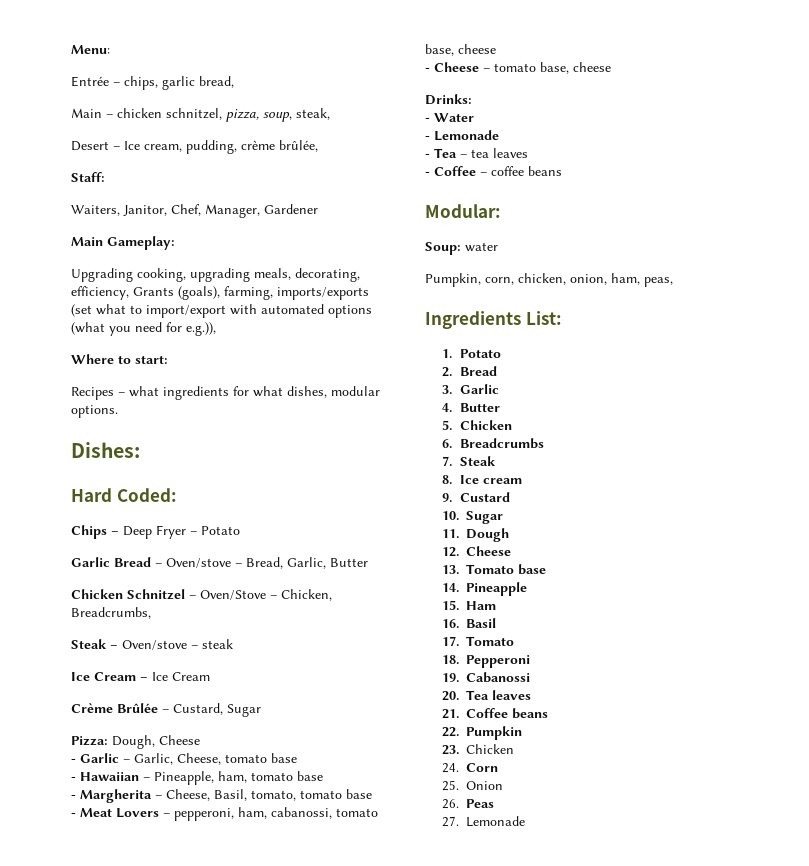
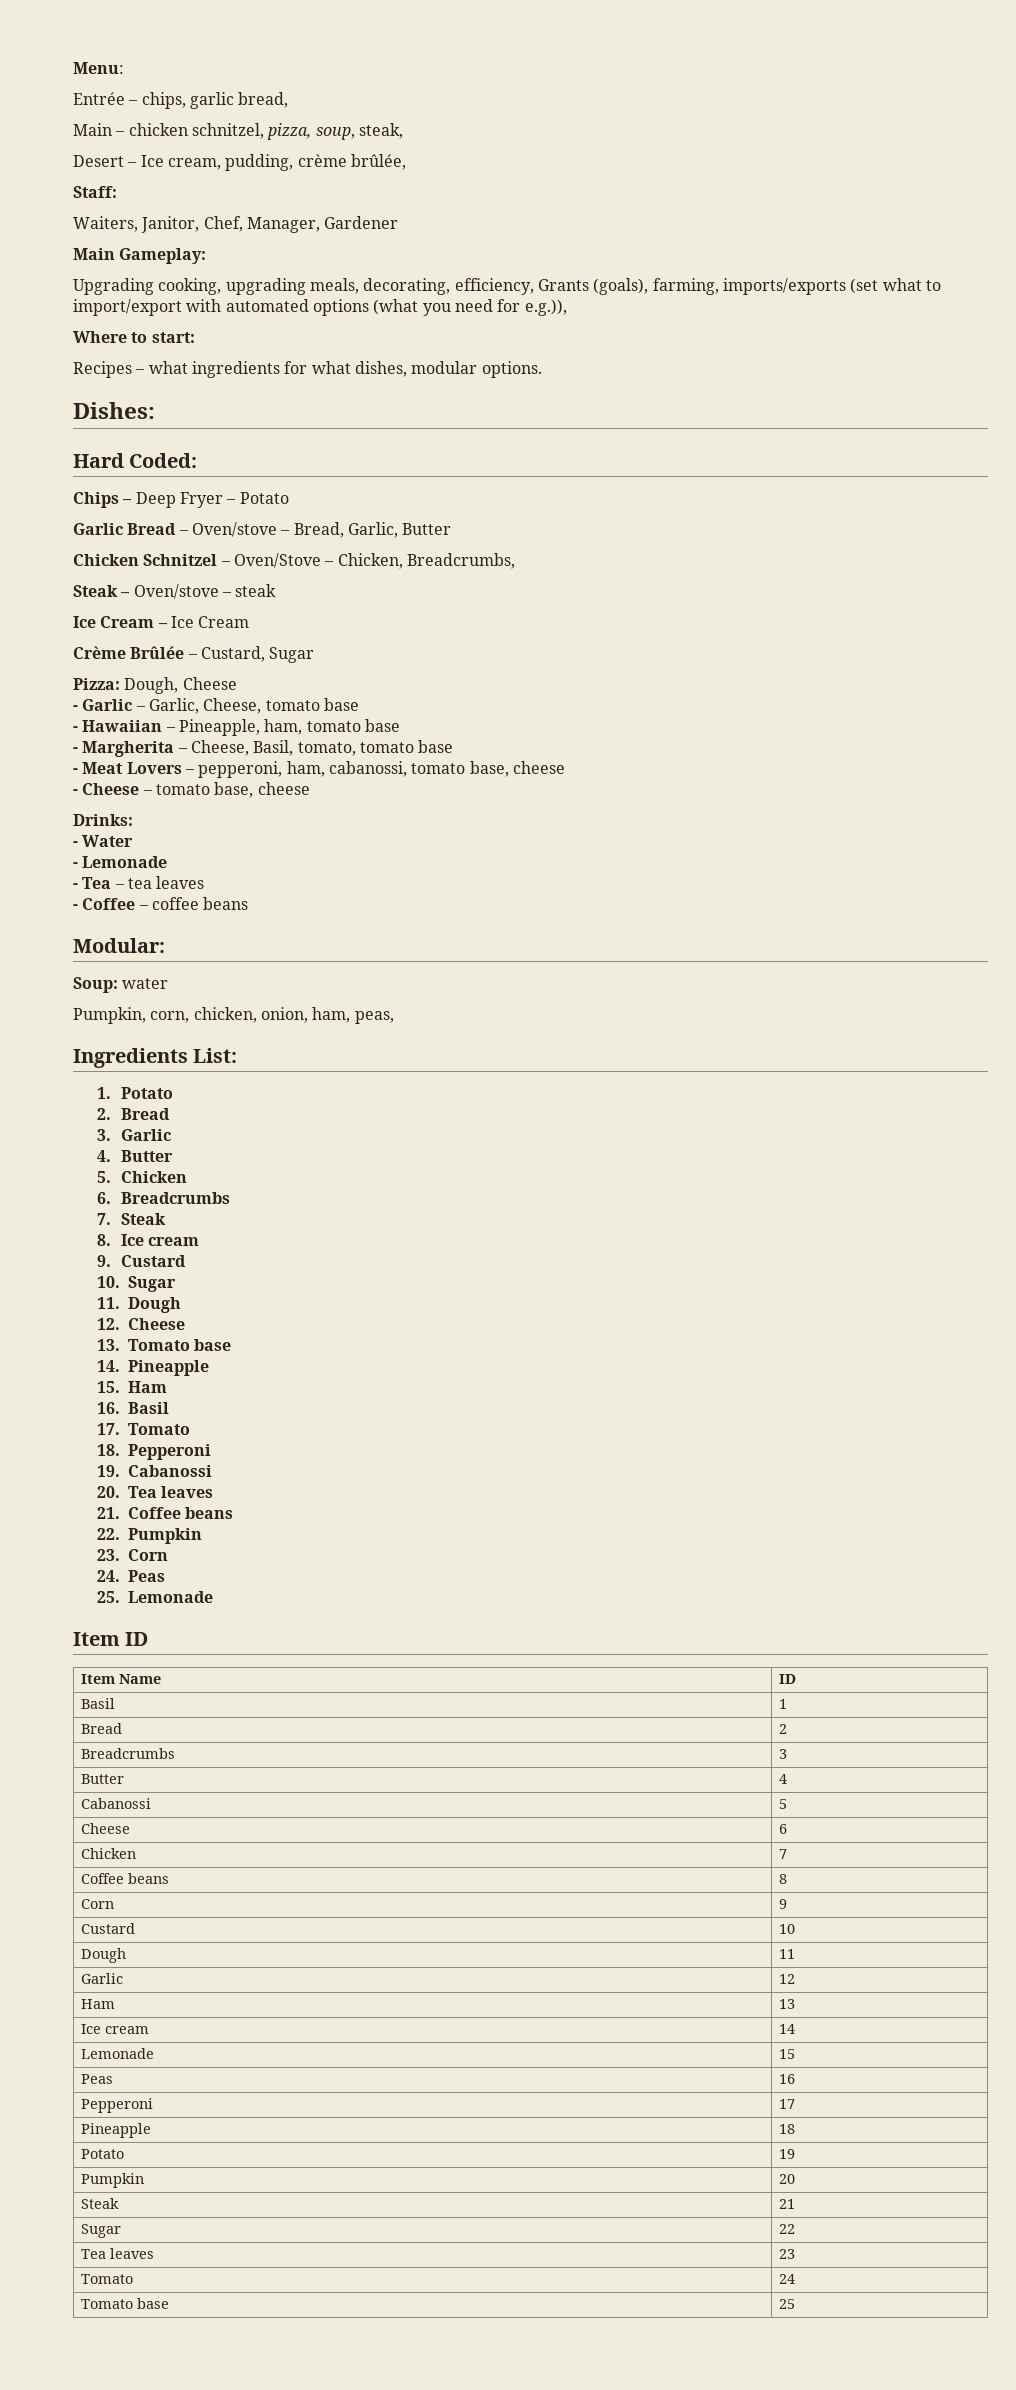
[466,744,515,754] [442,763,460,773] Chicken // 24. -> (120, 1555) none
[442,780,504,791] [442,799,460,809] 25. Onion // 26. -> [96,1570,120,1582] 24.
[442,816,526,827] 27. Lemonade -> [96,1591,213,1603] [73,1632,149,1646] [81,1674,162,1684] [779,1674,797,1684] [81,1698,116,1709] [779,1699,788,1709] [81,1723,123,1734] [779,1724,788,1734] [81,1748,176,1759] [779,1749,788,1759] [81,1774,125,1784] [779,1774,788,1784] [81,1798,152,1809] [779,1799,788,1809] [81,1823,131,1834] [779,1824,788,1834] [81,1848,137,1859] [779,1849,788,1859] [81,1873,170,1884] [779,1874,788,1884] [81,1899,115,1909] [779,1899,788,1909] [81,1923,136,1934] [779,1924,796,1934] [81,1948,127,1963] [779,1949,796,1959] [81,1973,124,1984] [779,1974,796,1984] [81,1999,116,2009] [779,1999,796,2009] [81,2024,150,2034] [779,2024,796,2034] [81,2048,155,2059] [779,2049,796,2059] [81,2074,114,2084] [779,2074,796,2084] [81,2098,154,2113] [779,2099,796,2109] [81,2123,152,2138] [779,2124,796,2134] [81,2149,125,2159] [779,2149,796,2159] [81,2173,145,2188] [779,2174,796,2184] [81,2198,120,2209] [779,2199,796,2209] [81,2224,122,2238] [779,2224,796,2234] [81,2248,155,2259] [779,2249,796,2259] [81,2274,134,2284] [779,2274,796,2284] [81,2298,170,2309] [779,2299,796,2309] 25. Lemonade // Item ID // Item Name | ID // Basil | 1 // Bread | 2 // Breadcrumbs | 3 // Butter | 4 // Cabanossi | 5 // Cheese | 6 // Chicken | 7 // Coffee beans | 8 // Corn | 9 // Custard | 10 // Dough | 11 // Garlic | 12 // Ham | 13 // Ice cream | 14 // Lemonade | 15 // Peas | 16 // Pepperoni | 17 // Pineapple | 18 // Potato | 19 // Pumpkin | 20 // Steak | 21 // Sugar | 22 // Tea leaves | 23 // Tomato | 24 // Tomato base | 25

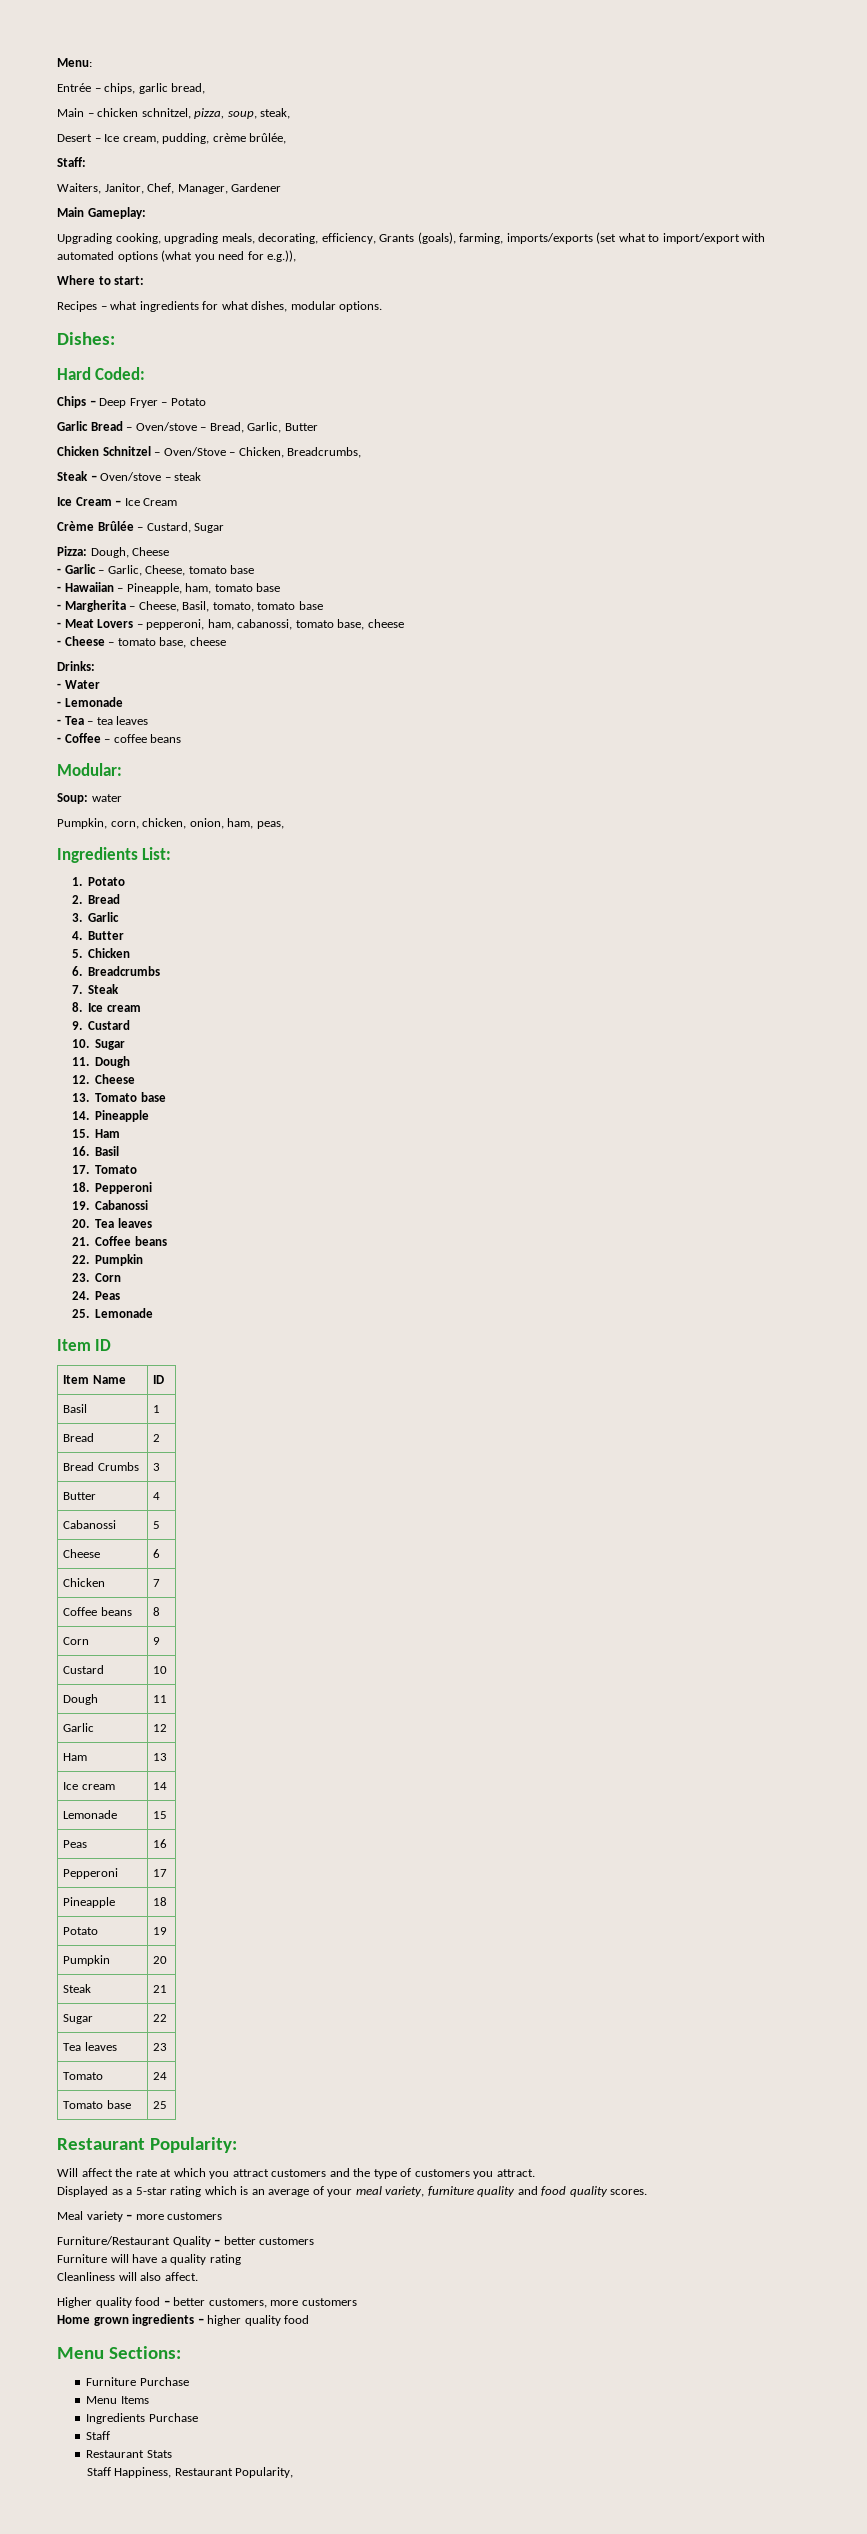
[81,1748,176,1759] Breadcrumbs -> [63,1462,139,1471] Bread Crumbs
(796, 2304) none -> [57,2137,237,2153] [57,2168,535,2179] [57,2186,648,2197] [57,2211,223,2222] [57,2236,315,2247] [57,2254,241,2265] [57,2272,198,2281] [57,2297,357,2308] [57,2314,310,2326] [57,2346,181,2359] [86,2377,189,2386] [86,2396,149,2404] [86,2413,198,2424] [86,2431,111,2440] [86,2450,172,2458] [86,2467,294,2478] // Restaurant Popularity: // Will affect the rate at which you attract customers and the type of customers you attract. // Displayed as a 5-star rating which is an average of your meal variety, furniture quality and food quality scores. // Meal variety – more customers // Furniture/Restaurant Quality – better customers // Furniture will have a quality rating // Cleanliness will also affect. // Higher quality food – better customers, more customers // Home grown ingredients – higher quality food // Menu Sections: // Furniture Purchase // Menu Items // Ingredients Purchase // Staff // Restaurant Stats // Staff Happiness, Restaurant Popularity,

